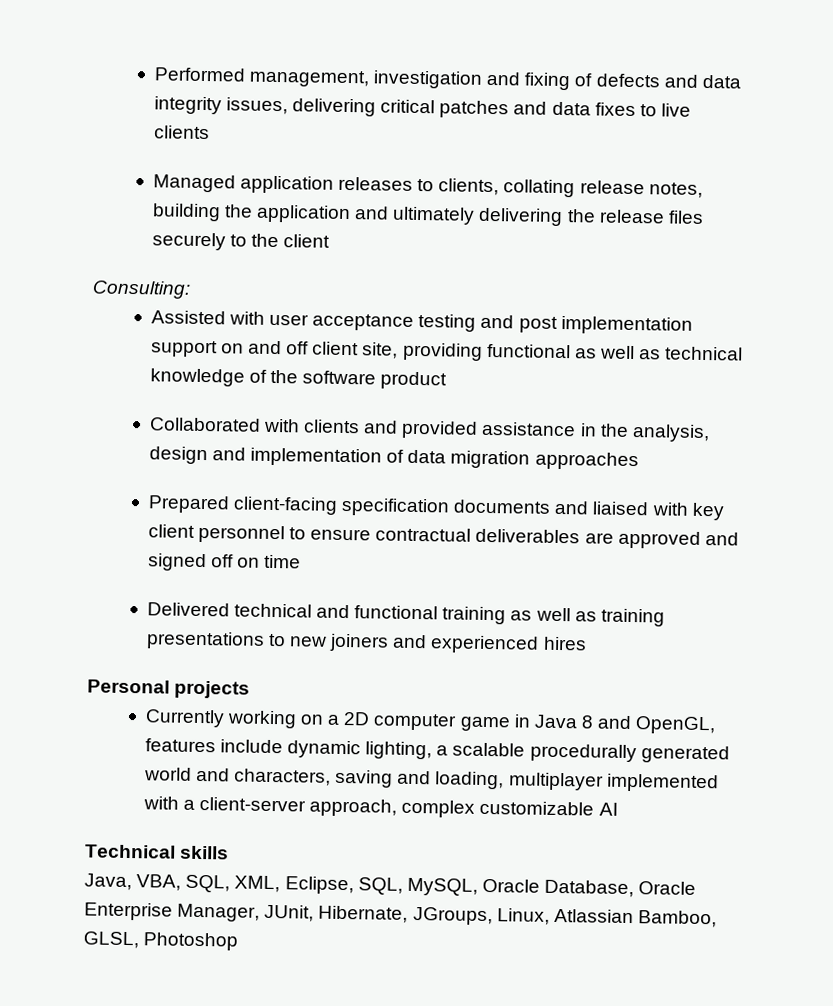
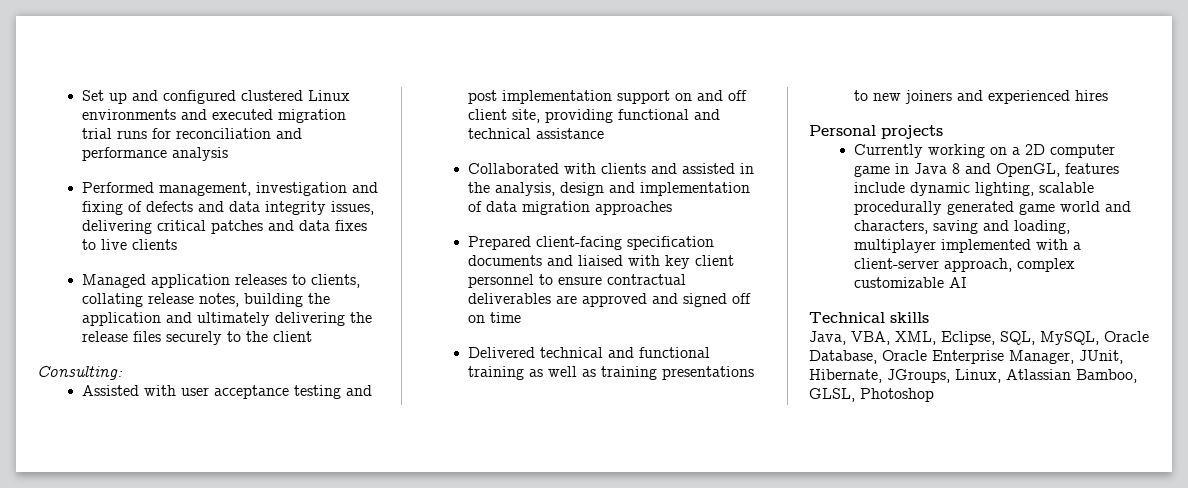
(153, 74) none -> [82,90,351,104] [82,109,347,123] [82,128,303,139] [82,147,229,161] Set up and configured clustered Linux environments and executed migration trial runs for reconciliation and performance analysis //
[574,345,744,361] [149,368,448,390] as well as technical knowledge of the software product -> [694,109,721,120] [468,128,605,139] and technical assistance
[401,420,577,439] provided assistance -> [682,163,736,174] assisted
[436,745,449,756] a -> (1035, 189) none
(730, 754) none -> [1019,203,1056,215] game
[185,874,231,893] SQL, -> (890, 338) none

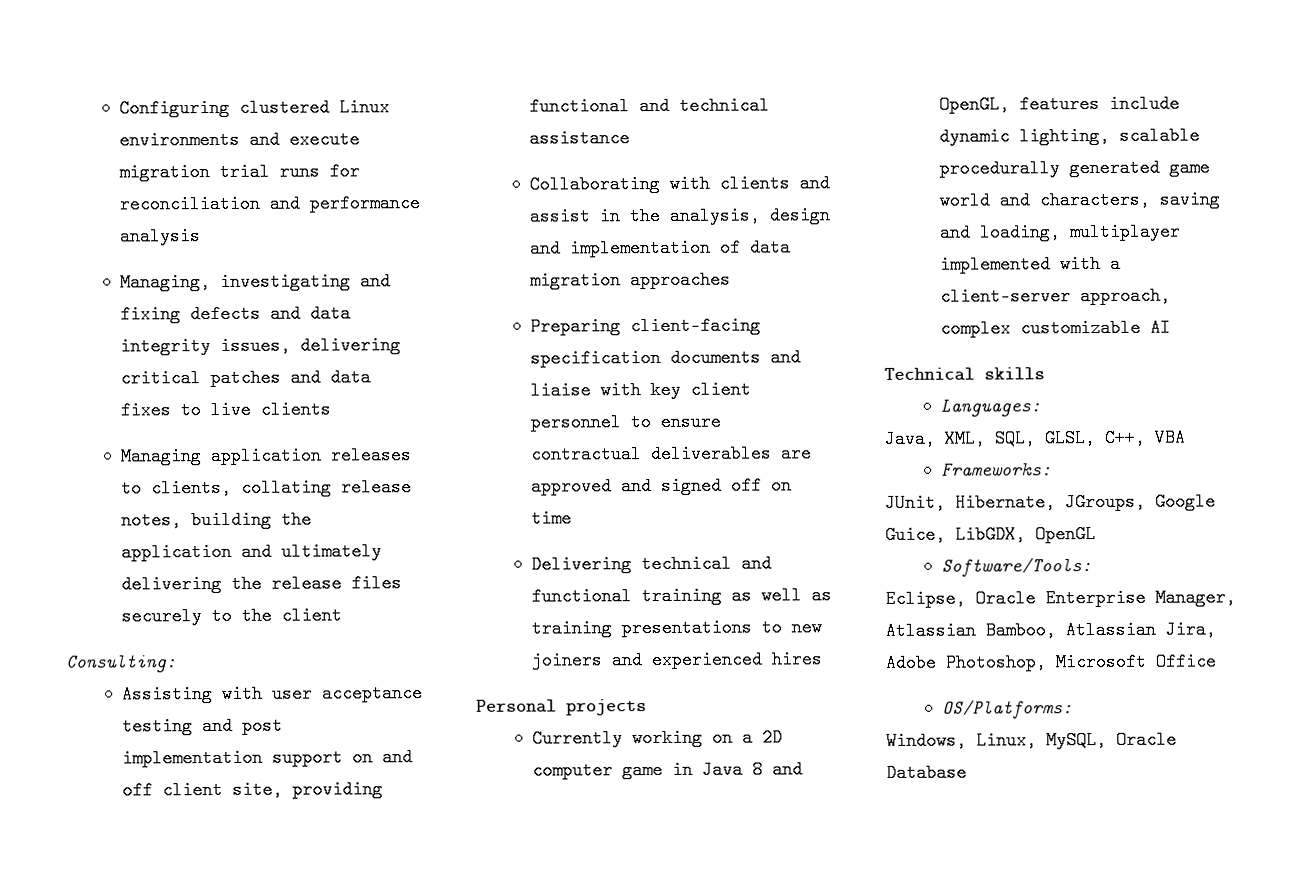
[82,90,237,104] Set up and configured -> [119,98,231,118] Configuring
[212,109,274,120] executed -> [289,130,361,149] execute
[82,182,348,196] Performed management, investigation -> [120,272,352,292] Managing, investigating
[128,201,143,212] of -> (182, 314) none
[82,274,147,288] Managed -> [121,447,203,466] Managing
[82,385,140,396] Assisted -> [122,685,214,704] Assisting
[468,163,560,174] Collaborated -> [529,174,661,194] Collaborating
[682,163,736,174] assisted -> [529,207,592,226] assist
[468,236,532,250] Prepared -> [530,317,622,336] Preparing
[578,255,624,266] liaised -> [530,381,592,400] liaise
[468,347,536,358] Delivered -> [531,555,633,574] Delivering
(929, 317) none -> [940,399,1042,417] // Languages:
[851,331,1149,345] [809,350,1123,364] [809,369,1137,383] [809,388,934,402] VBA, XML, Eclipse, SQL, MySQL, Oracle Database, Oracle Enterprise Manager, JUnit, Hibernate, JGroups, Linux, Atlassian Bamboo, GLSL, Photoshop -> [944,428,1186,448] [941,462,1053,476] [885,492,1216,512] [885,525,1096,544] [941,557,1093,577] [885,588,1236,608] [885,620,1216,640] [885,652,1217,672] [942,699,1074,719] [886,730,1177,750] [886,763,967,782] XML, SQL, GLSL, C++, VBA // Frameworks: // JUnit, Hibernate, JGroups, Google Guice, LibGDX, OpenGL // Software/Tools: // Eclipse, Oracle Enterprise Manager, Atlassian Bamboo, Atlassian Jira, Adobe Photoshop, Microsoft Office // OS/Platforms: // Windows, Linux, MySQL, Oracle Database

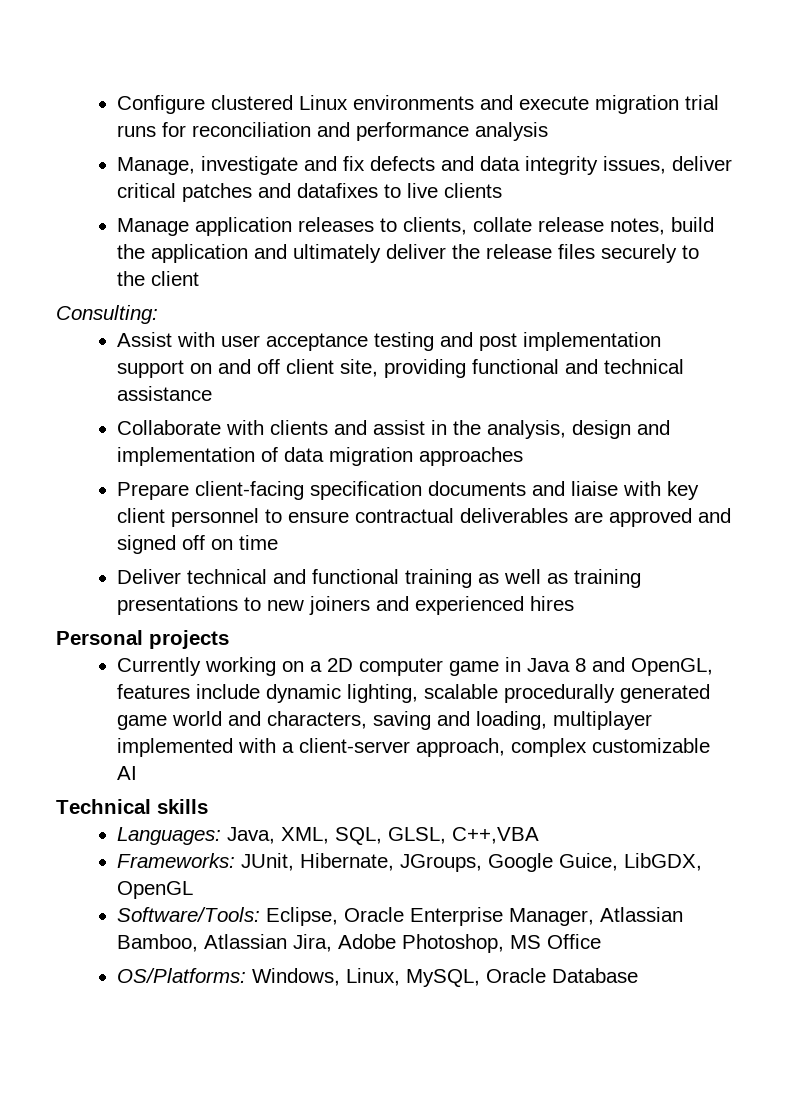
[119,98,231,118] Configuring -> [117,95,206,114] Configure
[120,272,392,292] [120,305,182,324] Managing, investigating and fixing -> [117,156,366,175] Manage, investigate and fix
[300,336,402,355] delivering -> [672,156,733,171] deliver
[330,368,372,387] [120,401,172,420] data fixes -> [297,183,379,198] datafixes
[121,447,203,466] Managing -> [117,218,190,236] Manage
[241,478,333,497] collating -> [473,217,533,232] collate
[191,510,273,530] building -> [671,217,715,232] build
[121,574,223,594] delivering -> [386,244,447,259] deliver
[122,685,214,704] Assisting -> [117,332,173,347] Assist
[529,174,661,194] Collaborating -> [117,420,222,435] Collaborate
[530,317,622,336] Preparing -> [117,482,190,500] Prepare
[531,555,633,574] Delivering -> [117,569,182,584] Deliver
(1042, 408) // -> (222, 836) none
[1104,428,1186,447] C++, VBA -> [452,827,540,844] C++,VBA
(1053, 469) // -> (236, 860) none
(1093, 567) // -> (261, 914) none
[1055,652,1147,672] Microsoft -> [510,935,542,949] MS
(1074, 709) // -> (247, 975) none

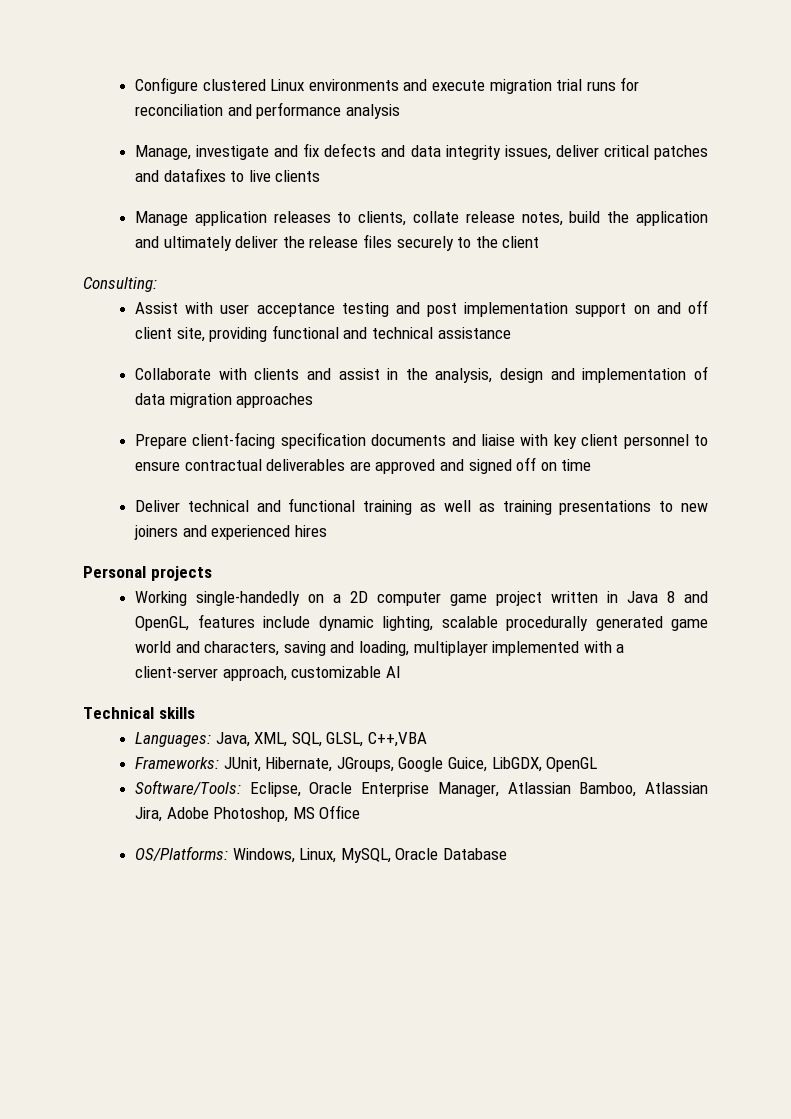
[117,657,277,676] Currently working -> [135,591,301,606] Working single-handedly
(500, 668) none -> [496,591,599,606] project written
[511,738,588,757] complex -> (287, 673) none

